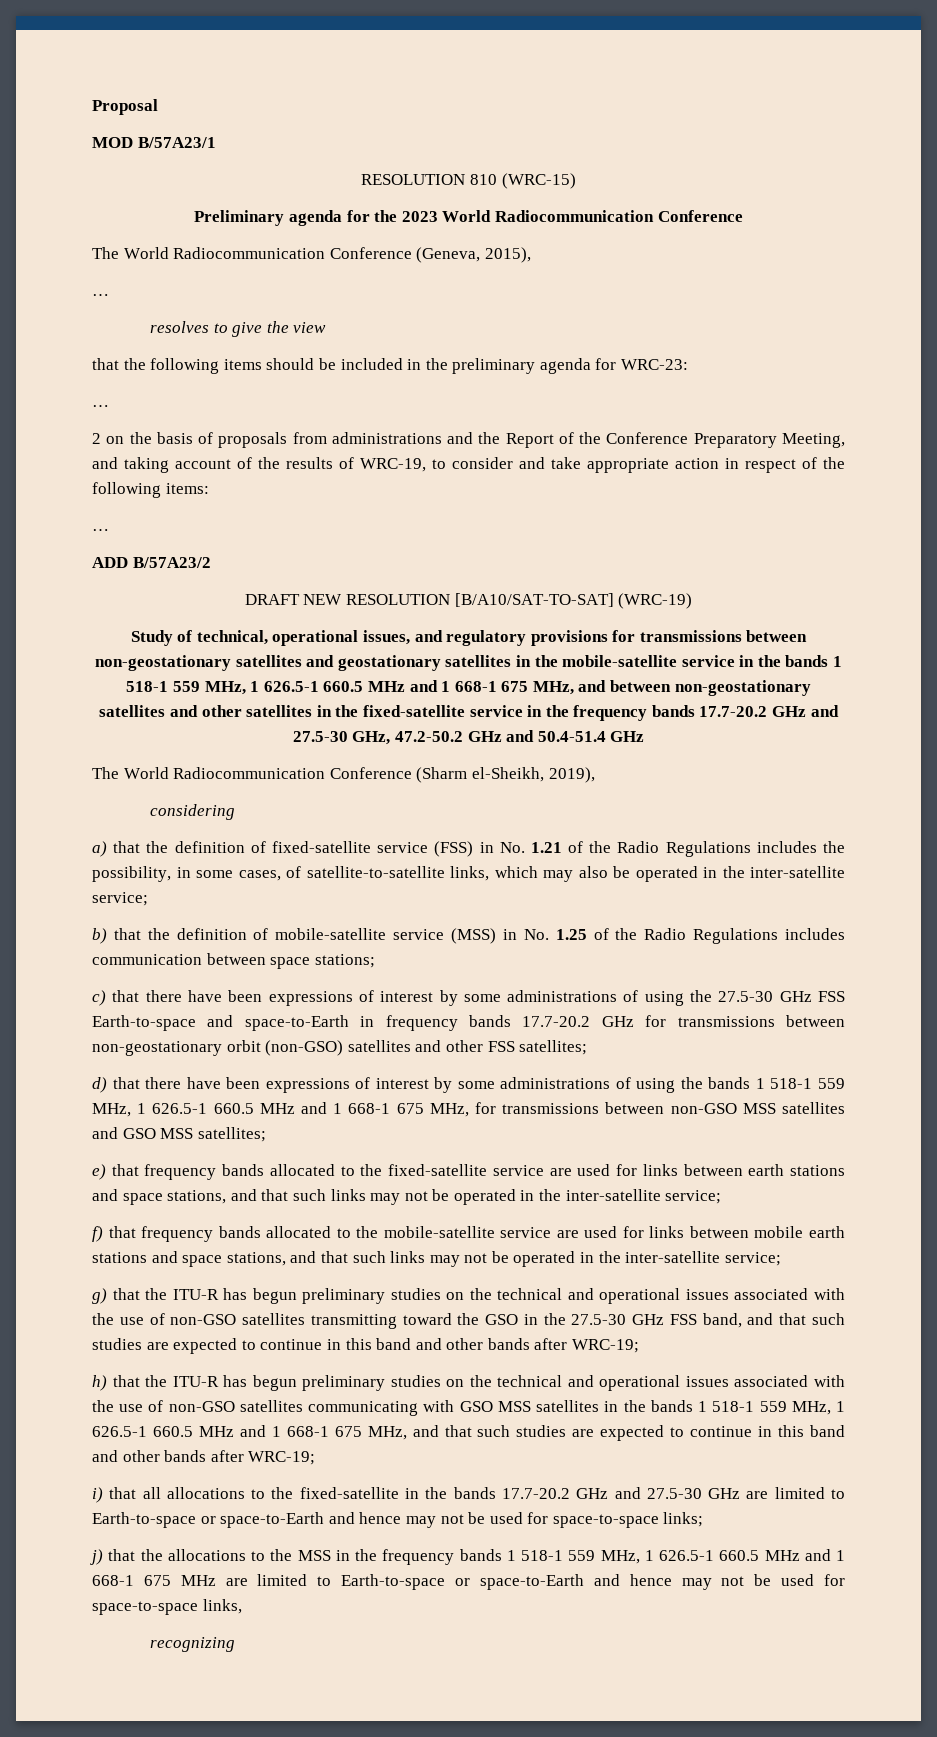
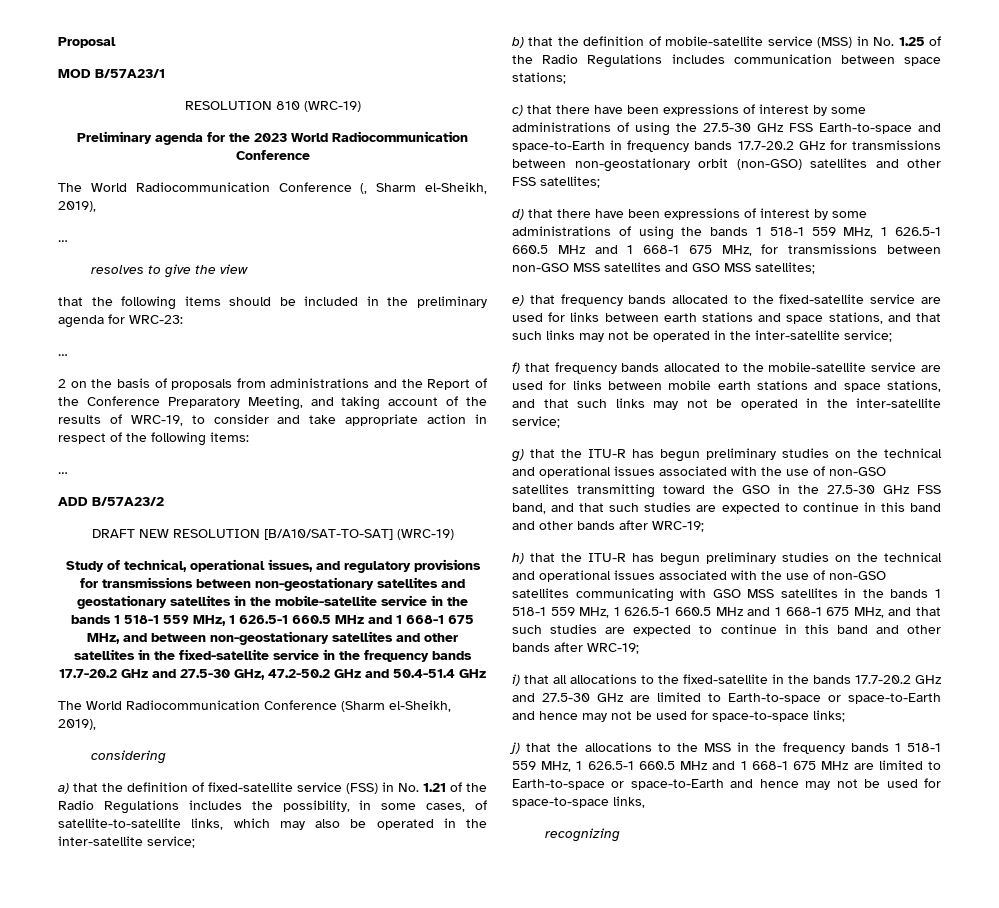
[501,173,576,189] (WRC-15) -> [303,101,361,112] (WRC-19)
[416,247,531,263] (Geneva, 2015), -> [360,182,487,194] [58,201,96,212] (, Sharm el-Sheikh, 2019),

